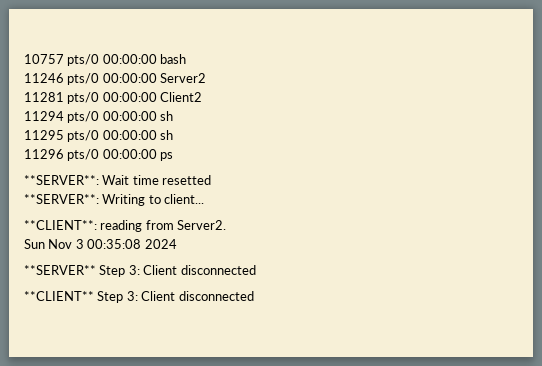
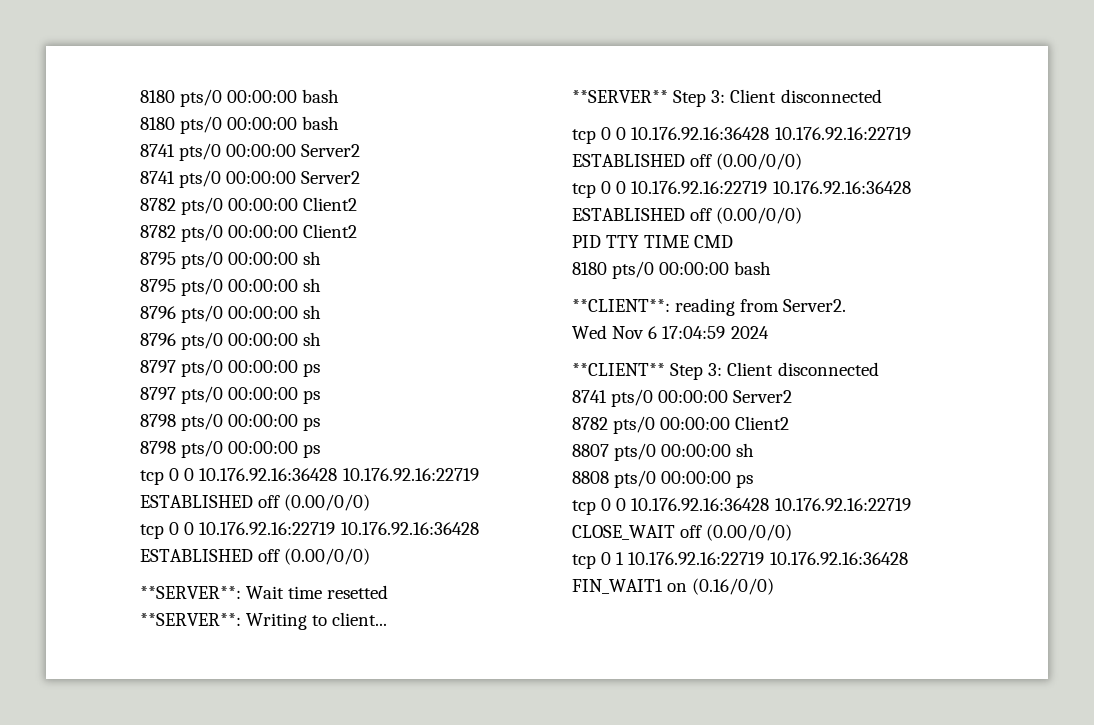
[24,54,187,66] [24,73,207,85] [24,92,203,104] [24,111,174,123] [24,130,174,142] [24,149,174,161] 10757 pts/0 00:00:00 bash // 11246 pts/0 00:00:00 Server2 // 11281 pts/0 00:00:00 Client2 // 11294 pts/0 00:00:00 sh // 11295 pts/0 00:00:00 sh // 11296 pts/0 00:00:00 ps -> [140,89,340,107] [140,116,340,134] [140,143,361,161] [140,170,361,188] [140,197,358,215] [140,224,358,242] [140,251,322,269] [140,278,322,296] [140,305,322,323] [140,332,322,350] [140,359,321,377] [140,386,321,404] [140,413,321,431] [140,440,321,458] [140,468,479,485] [140,494,371,511] [140,522,479,539] [140,548,371,565] 8180 pts/0 00:00:00 bash // 8180 pts/0 00:00:00 bash // 8741 pts/0 00:00:00 Server2 // 8741 pts/0 00:00:00 Server2 // 8782 pts/0 00:00:00 Client2 // 8782 pts/0 00:00:00 Client2 // 8795 pts/0 00:00:00 sh // 8795 pts/0 00:00:00 sh // 8796 pts/0 00:00:00 sh // 8796 pts/0 00:00:00 sh // 8797 pts/0 00:00:00 ps // 8797 pts/0 00:00:00 ps // 8798 pts/0 00:00:00 ps // 8798 pts/0 00:00:00 ps // tcp 0 0 10.176.92.16:36428 10.176.92.16:22719 ESTABLISHED off (0.00/0/0) // tcp 0 0 10.176.92.16:22719 10.176.92.16:36428 ESTABLISHED off (0.00/0/0)
[24,220,227,232] [24,239,177,249] // **CLIENT**: reading from Server2. // Sun Nov 3 00:35:08 2024 -> (388, 619) none
(256, 270) none -> [572,127,911,144] [572,153,803,170] [572,181,911,198] [572,207,803,224] [572,235,734,248] [572,261,772,279] [572,298,847,316] [572,325,769,339] // tcp 0 0 10.176.92.16:36428 10.176.92.16:22719 ESTABLISHED off (0.00/0/0) // tcp 0 0 10.176.92.16:22719 10.176.92.16:36428 ESTABLISHED off (0.00/0/0) // PID TTY TIME CMD // 8180 pts/0 00:00:00 bash // **CLIENT**: reading from Server2. // Wed Nov 6 17:04:59 2024
(254, 296) none -> [572,389,793,407] [572,416,790,434] [572,443,755,461] [572,470,754,488] [572,498,911,515] [572,524,793,541] [572,552,908,569] [572,578,775,595] // 8741 pts/0 00:00:00 Server2 // 8782 pts/0 00:00:00 Client2 // 8807 pts/0 00:00:00 sh // 8808 pts/0 00:00:00 ps // tcp 0 0 10.176.92.16:36428 10.176.92.16:22719 CLOSE_WAIT off (0.00/0/0) // tcp 0 1 10.176.92.16:22719 10.176.92.16:36428 FIN_WAIT1 on (0.16/0/0)

